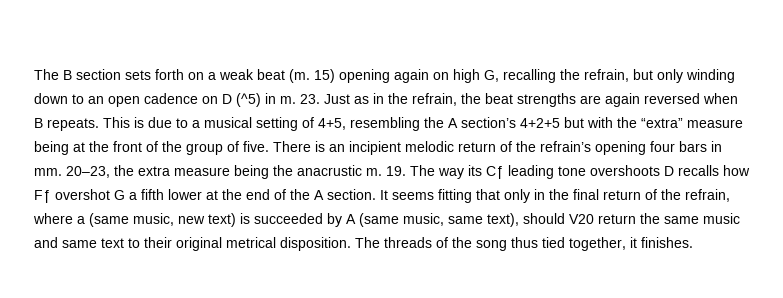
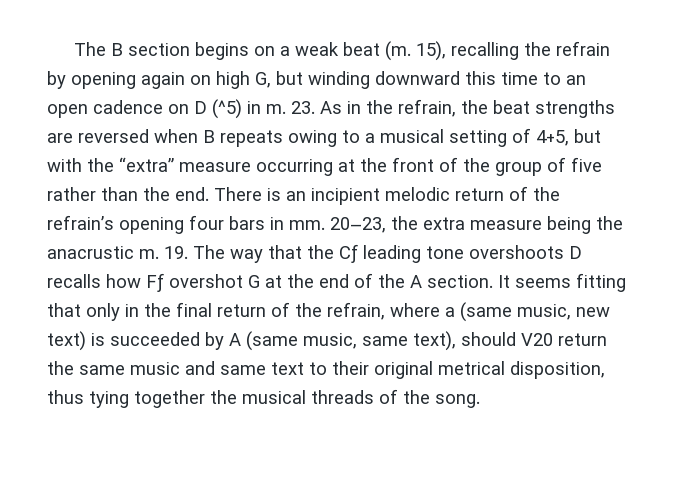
[125,69,184,80] sets forth -> [194,42,249,60] begins
[314,69,335,83] 15) -> [415,41,610,61] [47,71,66,89] 15), recalling the refrain by
[503,69,735,83] [34,93,68,104] recalling the refrain, but only winding down -> [276,71,538,89] but winding downward this time
[324,94,369,104] Just as -> [320,101,342,114] As
[605,93,640,107] again -> (73, 138) none
[47,117,172,131] repeats. This is due -> [220,130,337,147] repeats owing
[350,117,560,131] resembling the A section’s 4+2+5 -> (569, 138) none
[34,141,69,155] being -> [256,159,333,176] occurring
[243,141,269,152] five. -> [571,157,602,172] [47,187,209,201] five rather than the end.
[468,165,482,176] its -> [268,245,334,259] that the
[129,189,202,200] a fifth lower -> (260, 281) none
[280,237,693,251] disposition. The threads of the song thus tied together, it finishes. -> [510,361,605,379] [47,389,480,408] disposition, thus tying together the musical threads of the song.

